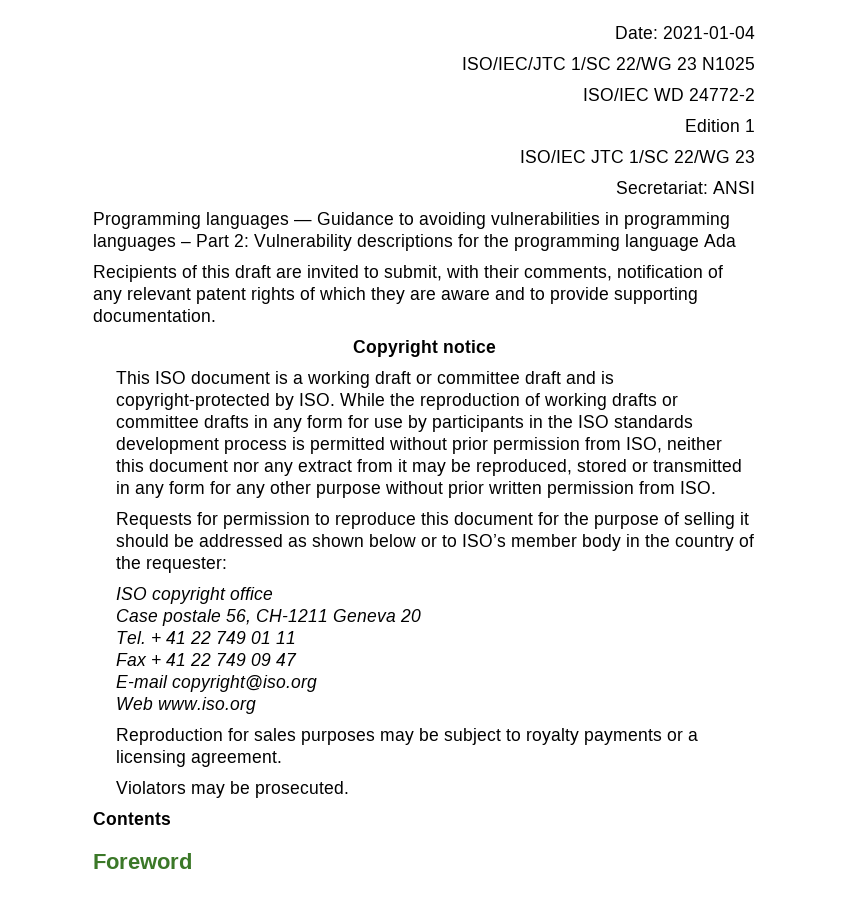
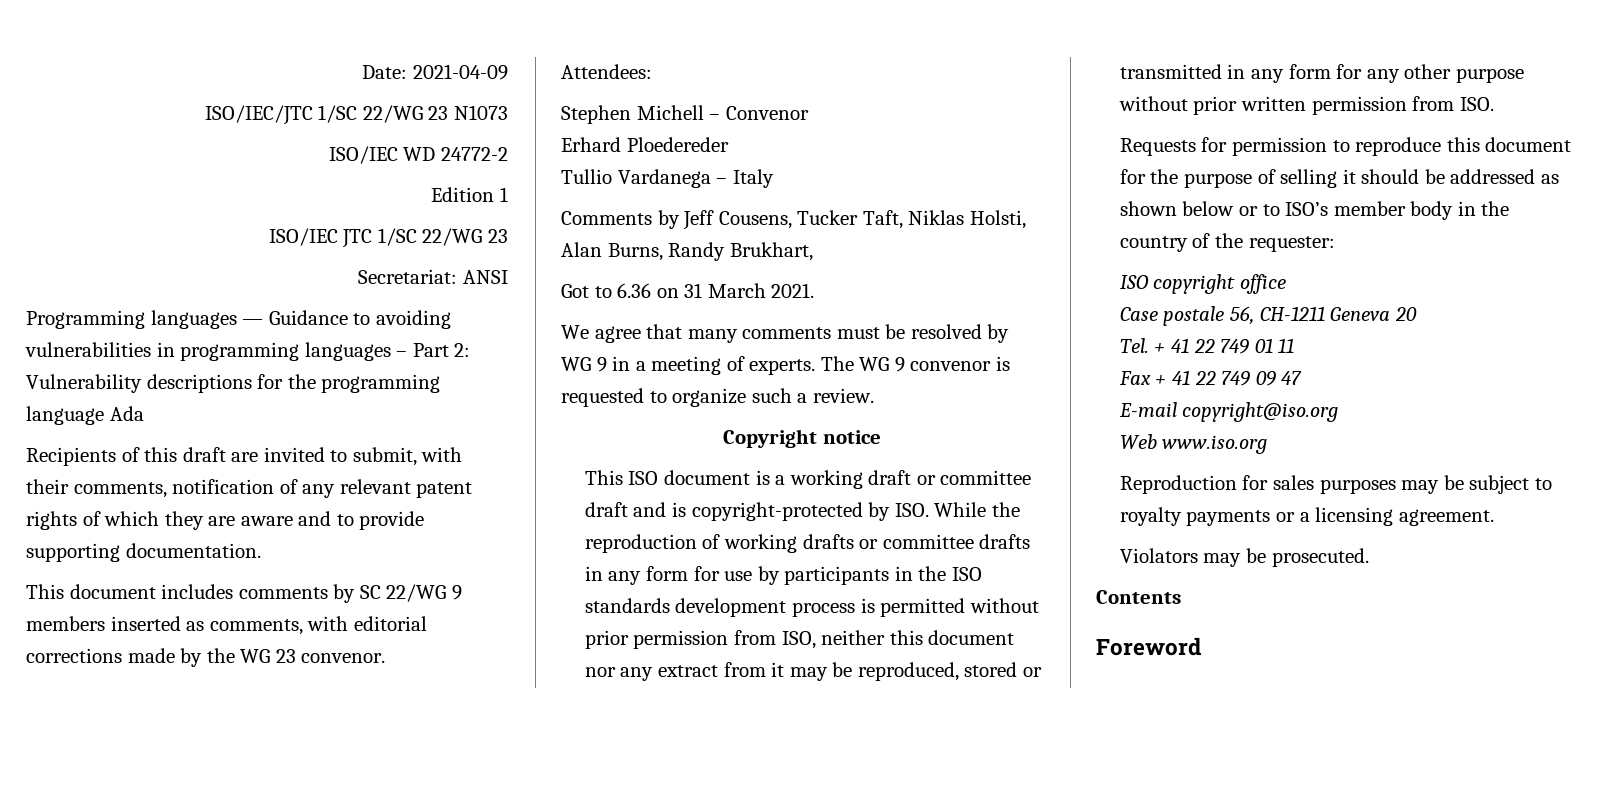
[663,26,755,39] 2021-01-04 -> [413,64,509,80] 2021-04-09
[702,57,755,70] N1025 -> [454,105,509,120] N1073
(216, 315) none -> [26,584,462,603] [26,616,427,635] [26,648,386,667] [561,64,652,79] [561,105,809,124] [561,137,729,152] [561,169,774,188] [561,210,1026,230] [561,242,813,261] [561,283,815,298] [561,324,1010,343] [561,356,1010,375] [561,388,874,407] // This document includes comments by SC 22/WG 9 members inserted as comments, with editorial corrections made by the WG 23 convenor. // Attendees: // Stephen Michell – Convenor // Erhard Ploedereder // Tullio Vardanega – Italy // Comments by Jeff Cousens, Tucker Taft, Niklas Holsti, Alan Burns, Randy Brukhart, // Got to 6.36 on 31 March 2021. // We agree that many comments must be resolved by WG 9 in a meeting of experts. The WG 9 convenor is requested to organize such a review.

